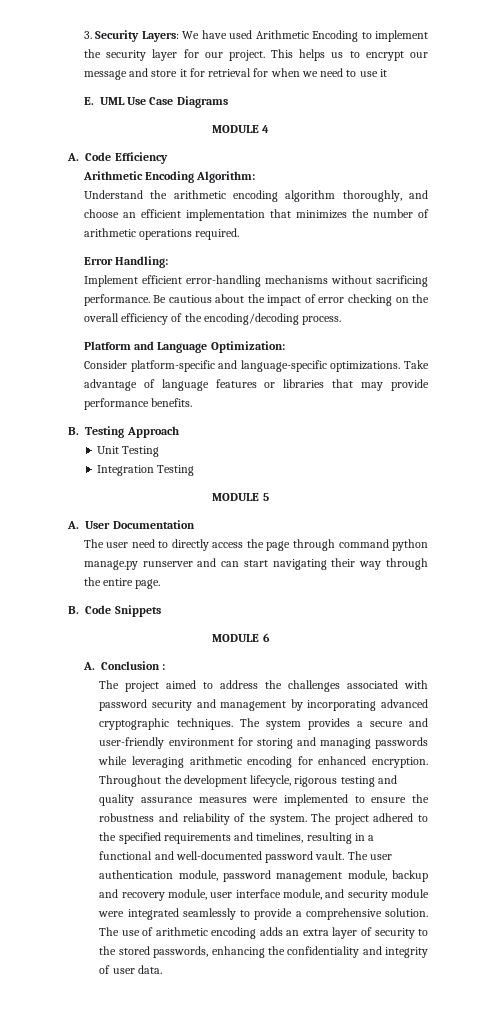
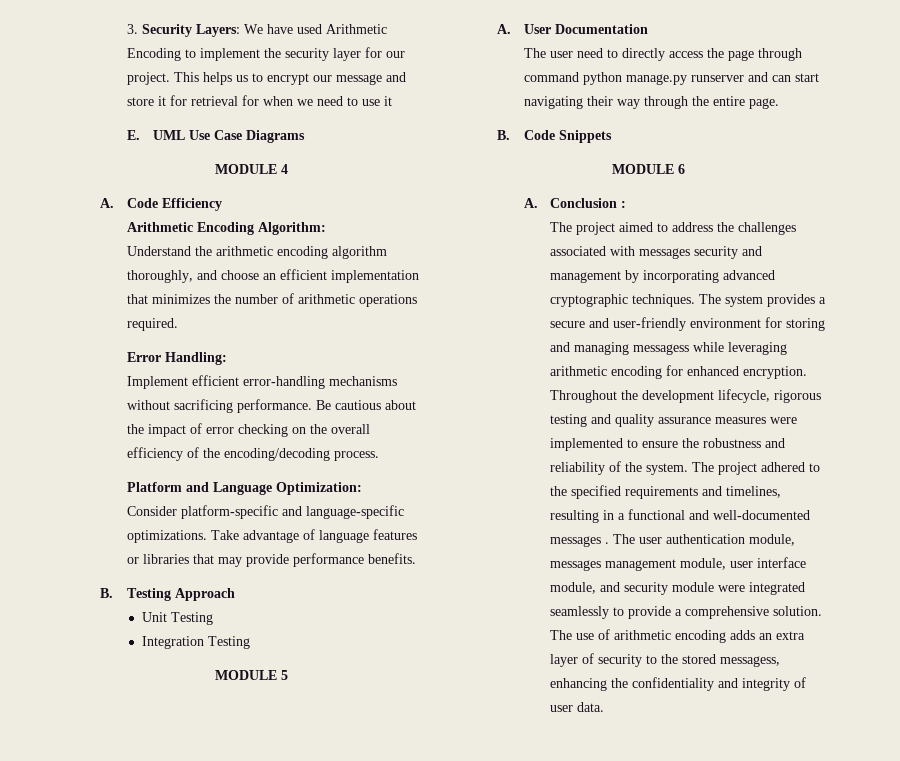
[99,699,148,711] password -> [638,248,690,259] messages
[374,737,428,749] passwords -> [632,344,689,355] messagess
[265,851,345,863] password vault. -> [549,536,609,547] messages .
[223,870,272,882] password -> [549,560,601,571] messages
[392,870,429,882] [99,889,208,901] backup and recovery module, -> (726, 564) none
[153,946,209,958] passwords, -> [719,656,780,667] messagess,

